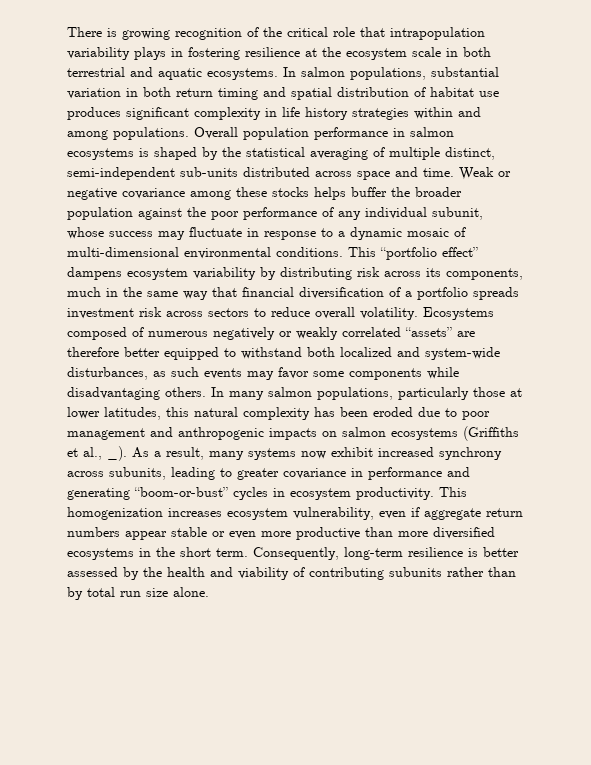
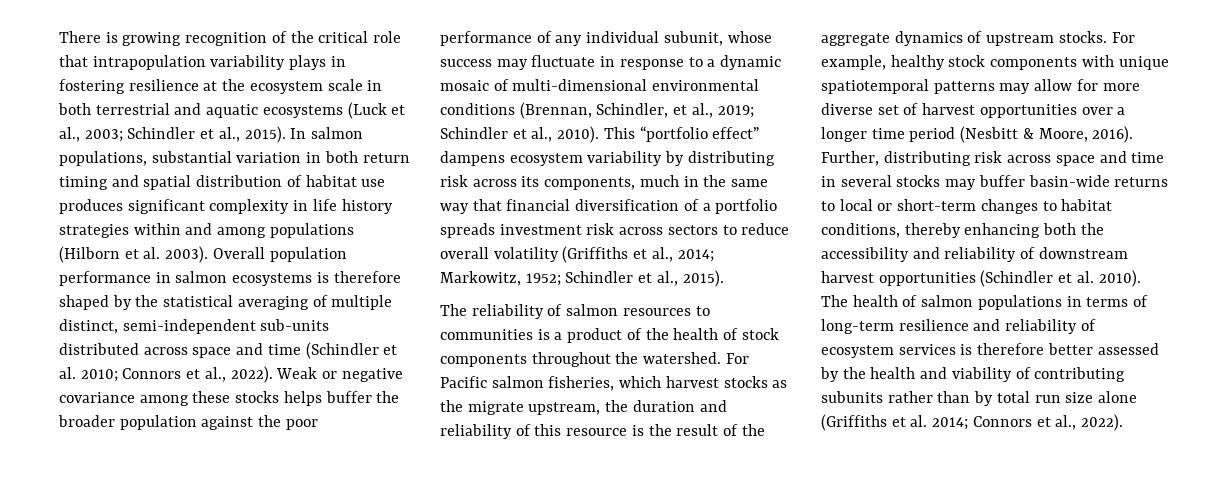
[207,68,278,80] ecosystems. -> [262,102,406,119] [59,126,286,143] ecosystems (Luck et al., 2003; Schindler et al., 2015).
[113,127,189,140] populations. -> [269,223,354,238] [59,246,209,263] populations (Hilborn et al. 2003).
(149, 152) none -> [333,271,401,283] therefore
[423,168,454,177] time. -> [267,342,398,359] [59,366,273,383] time (Schindler et al. 2010; Connors et al., 2022).
[276,247,343,257] conditions. -> [440,102,754,119] [440,126,600,143] conditions (Brennan, Schindler, et al., 2019; Schindler et al., 2010).
[360,307,494,320] [67,327,475,340] [67,347,500,360] [67,367,459,380] [67,387,522,400] [67,407,490,420] [67,426,519,441] [67,446,502,461] [67,467,470,480] [67,487,467,500] [67,507,523,520] [67,527,495,540] [67,547,478,560] volatility. Ecosystems composed of numerous negatively or weakly correlated “assets” are therefore better equipped to withstand both localized and system-wide disturbances, as such events may favor some components while disadvantaging others. In many salmon populations, particularly those at lower latitudes, this natural complexity has been eroded due to poor management and anthropogenic impacts on salmon ecosystems (Griffiths et al., _). As a result, many systems now exhibit increased synchrony across subunits, leading to greater covariance in performance and generating “boom-or-bust” cycles in ecosystem productivity. This homogenization increases ecosystem vulnerability, even if aggregate return numbers appear stable or even more productive than more diversified ecosystems in the short term. Consequently, long-term resilience is -> [493,246,714,263] [440,270,724,287] [440,304,710,319] [440,328,779,343] [440,352,749,367] [440,376,788,391] [440,400,727,415] [440,424,765,439] [821,31,1135,46] [821,55,1169,70] [821,79,1140,94] [821,103,1126,118] [821,126,1134,143] [821,151,1165,166] [821,175,1169,190] [821,199,1113,214] [821,223,1104,238] [821,247,1128,262] [821,270,1141,287] [821,295,1149,310] [821,319,1096,334] [821,343,1045,358] volatility (Griffiths et al., 2014; Markowitz, 1952; Schindler et al., 2015). // The reliability of salmon resources to communities is a product of the health of stock components throughout the watershed. For Pacific salmon fisheries, which harvest stocks as the migrate upstream, the duration and reliability of this resource is the result of the aggregate dynamics of upstream stocks. For example, healthy stock components with unique spatiotemporal patterns may allow for more diverse set of harvest opportunities over a longer time period (Nesbitt & Moore, 2016). Further, distributing risk across space and time in several stocks may buffer basin-wide returns to local or short-term changes to habitat conditions, thereby enhancing both the accessibility and reliability of downstream harvest opportunities (Schindler et al. 2010). The health of salmon populations in terms of long-term resilience and reliability of ecosystem services is therefore
[173,587,209,597] alone. -> [1098,391,1138,403] [821,414,1124,431] alone (Griffiths et al. 2014; Connors et al., 2022).

